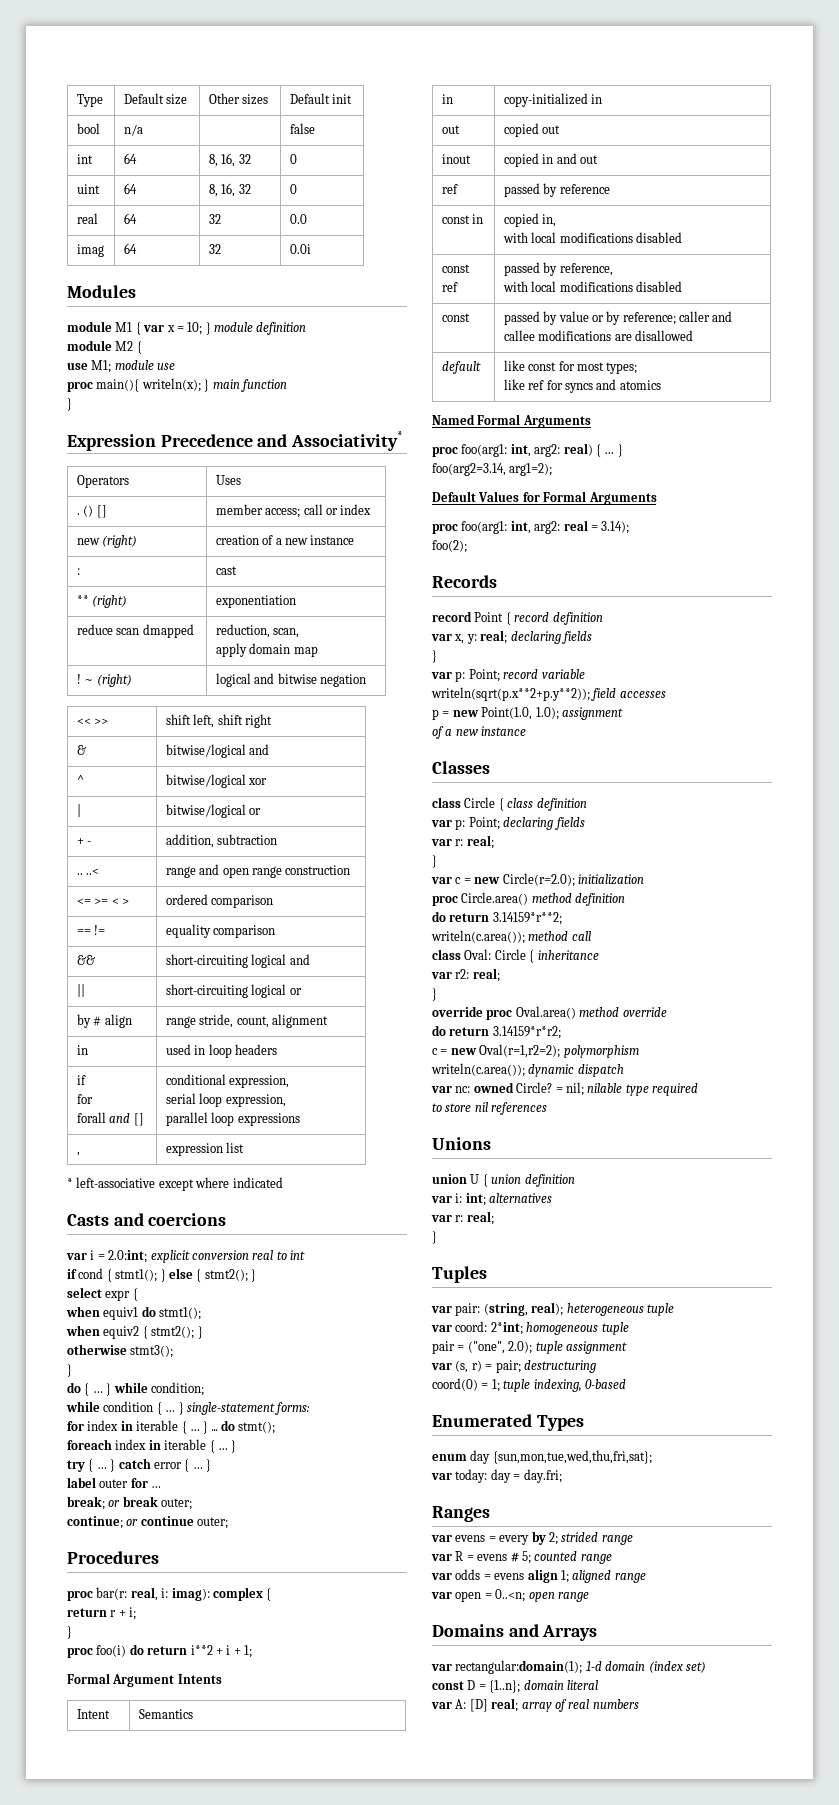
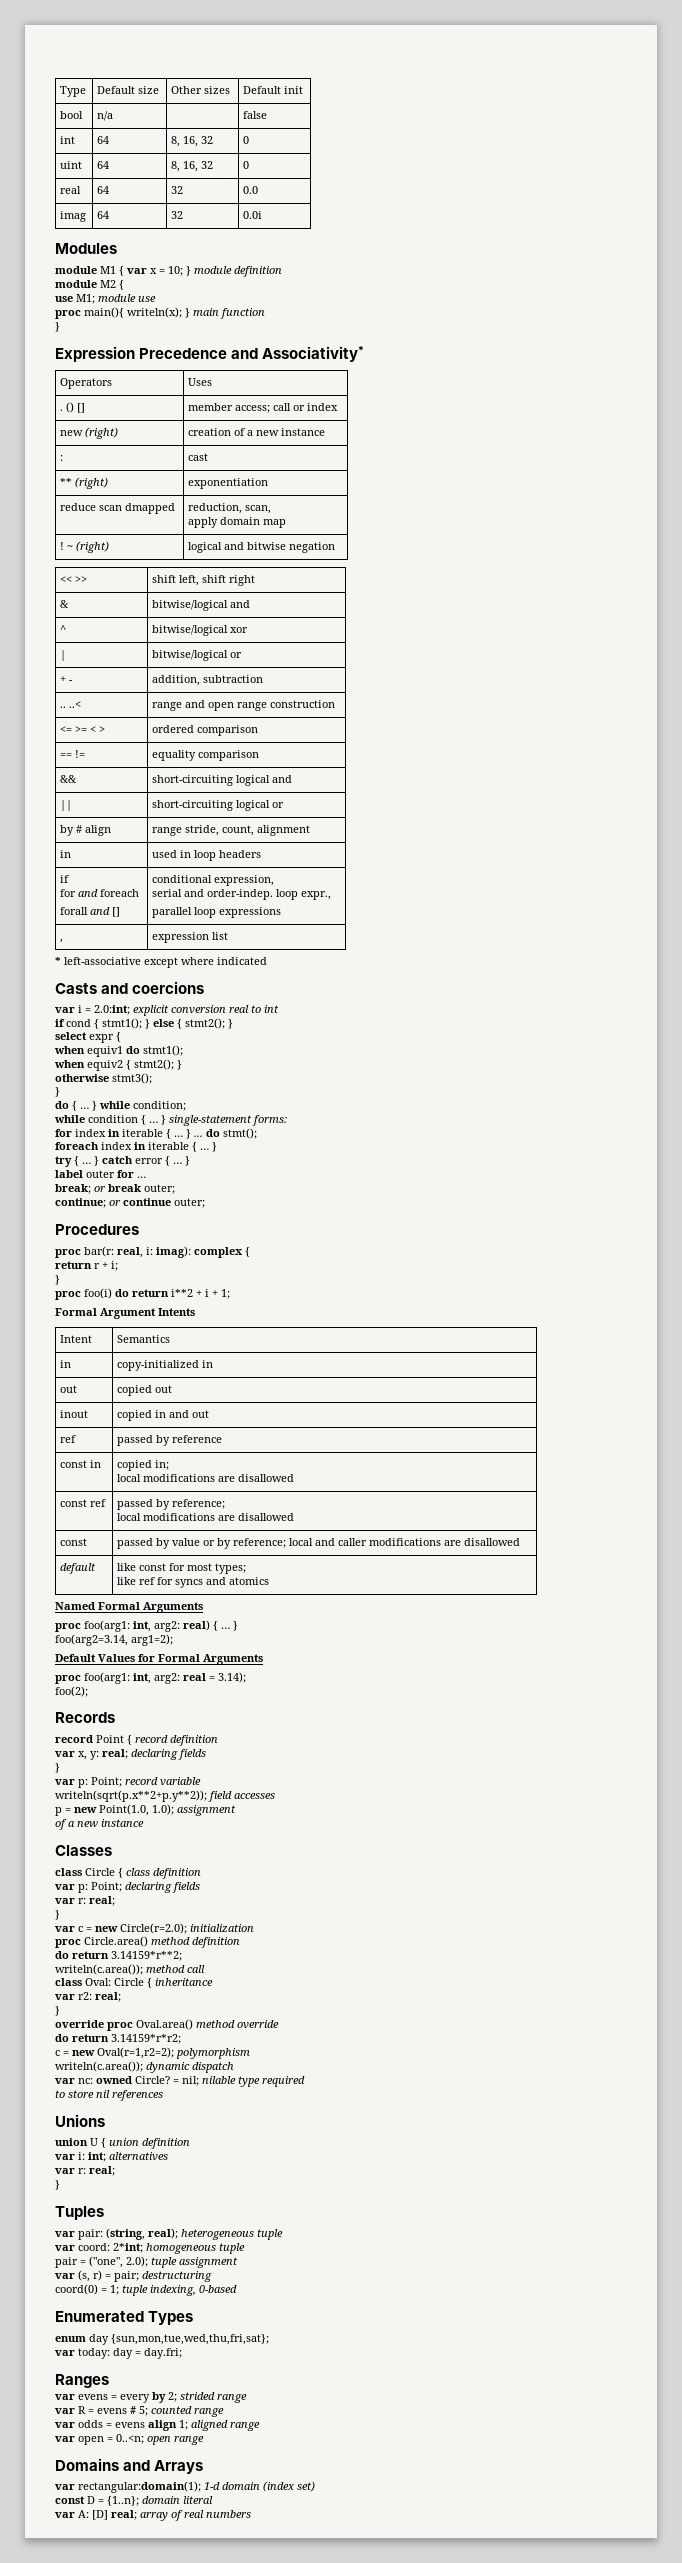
(93, 1099) none -> [78,889,140,897] and foreach
[199,1093,286,1107] loop expression, -> [184,889,332,900] and order-indep. loop expr.,
[542,214,557,227] [502,232,682,243] in, // with local modifications disabled -> [155,1460,170,1470] [117,1474,295,1482] in; // local modifications are disallowed
[559,263,613,276] [502,281,682,292] reference, // with local modifications disabled -> [172,1499,226,1509] [117,1513,295,1521] reference; // local modifications are disallowed
[679,311,733,322] [503,330,535,341] caller and callee -> [289,1538,368,1546] local and caller

